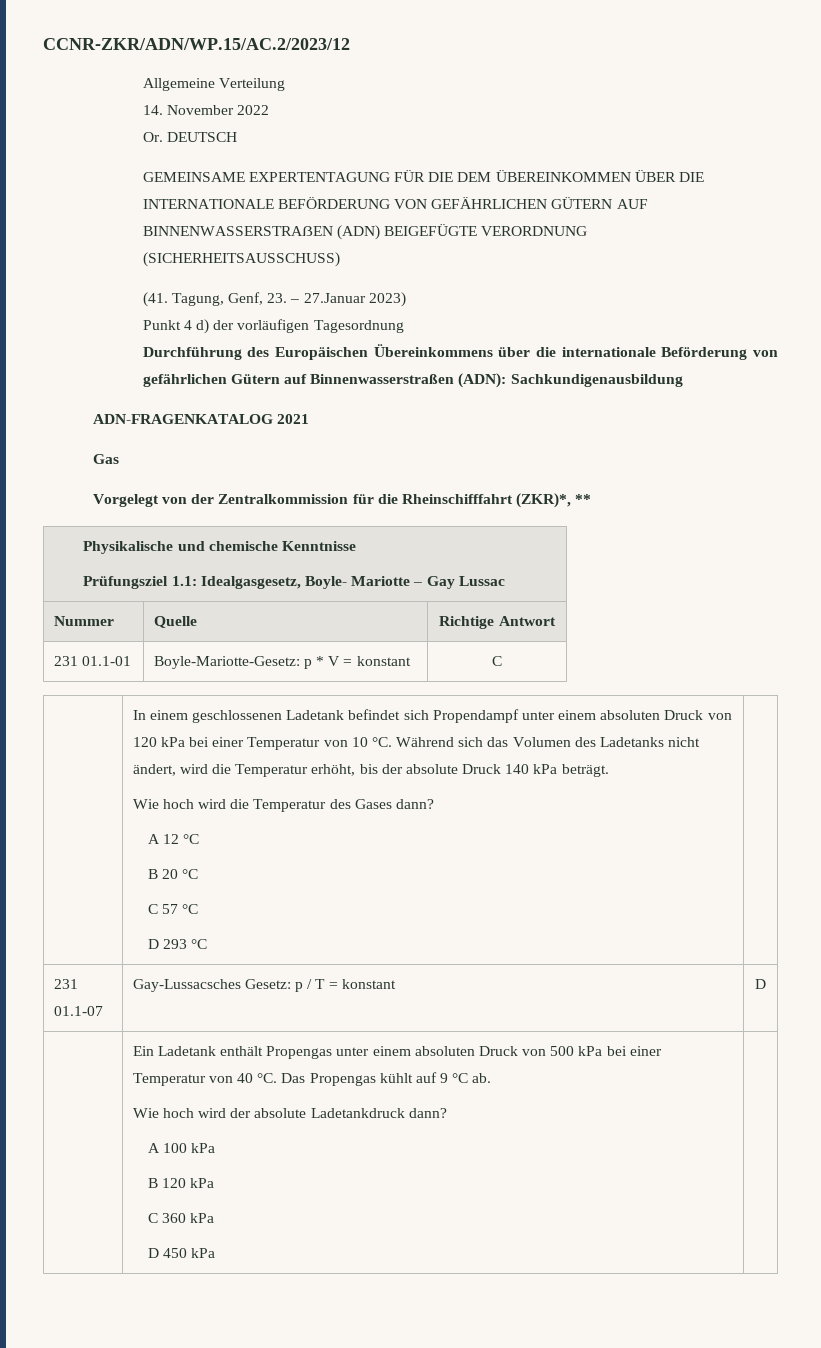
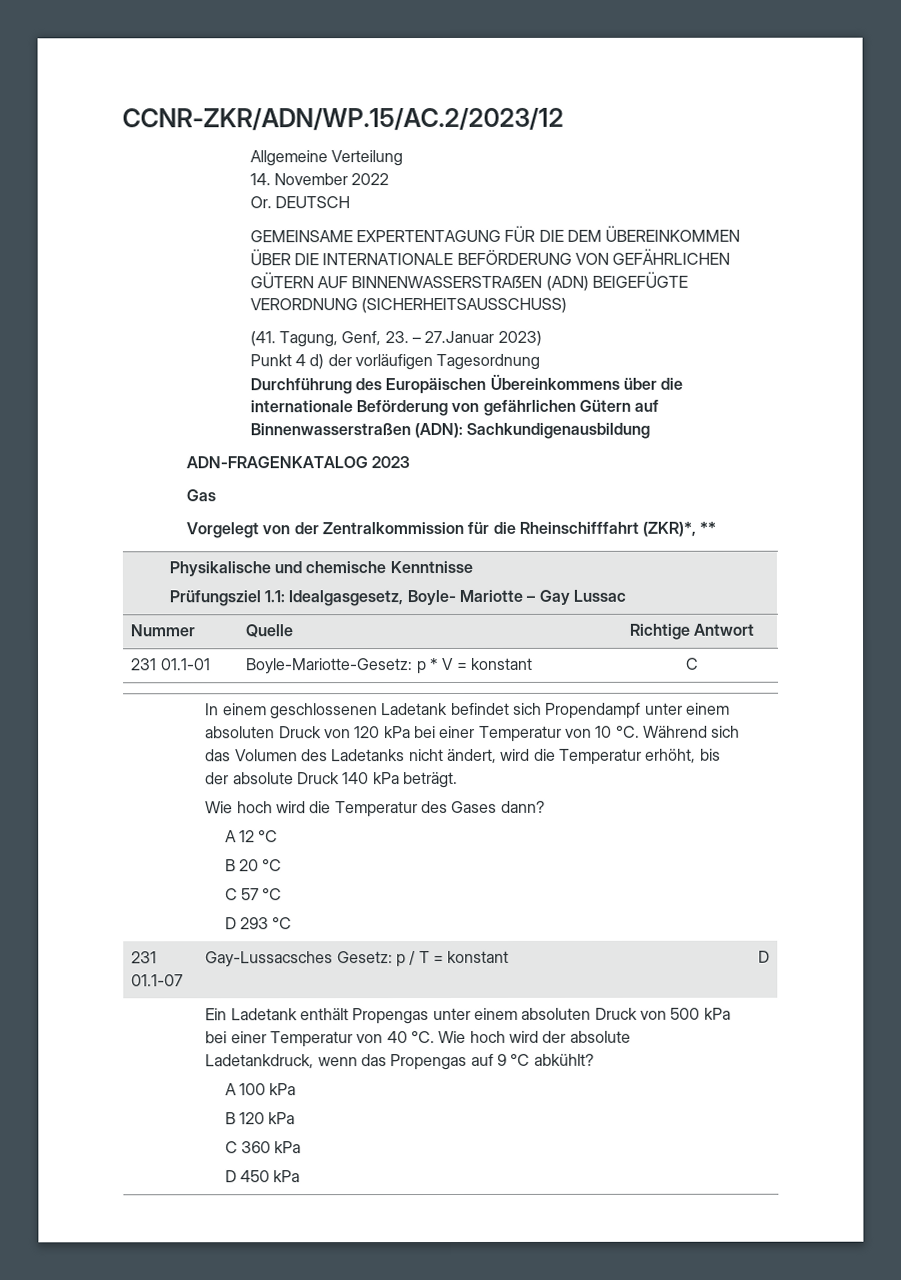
[277,414,310,424] 2021 -> [371,456,411,469] 2023
[281,1072,492,1086] Das Propengas kühlt auf 9 °C ab. // -> (435, 1037) none
[310,1108,447,1118] Ladetankdruck dann? -> [205,1053,594,1071] Ladetankdruck, wenn das Propengas auf 9 °C abkühlt?

